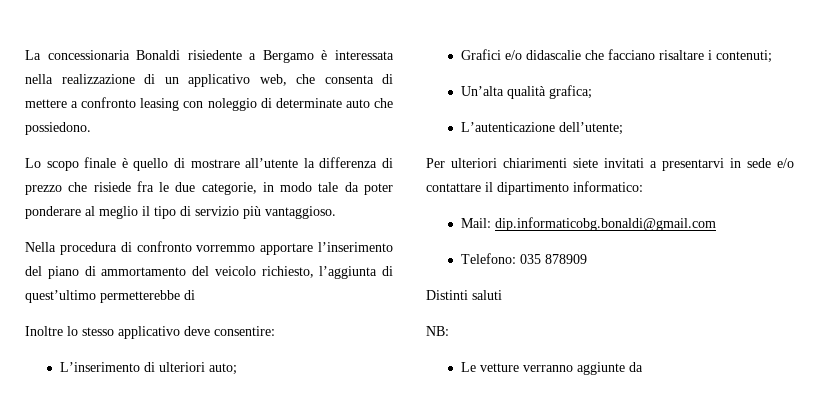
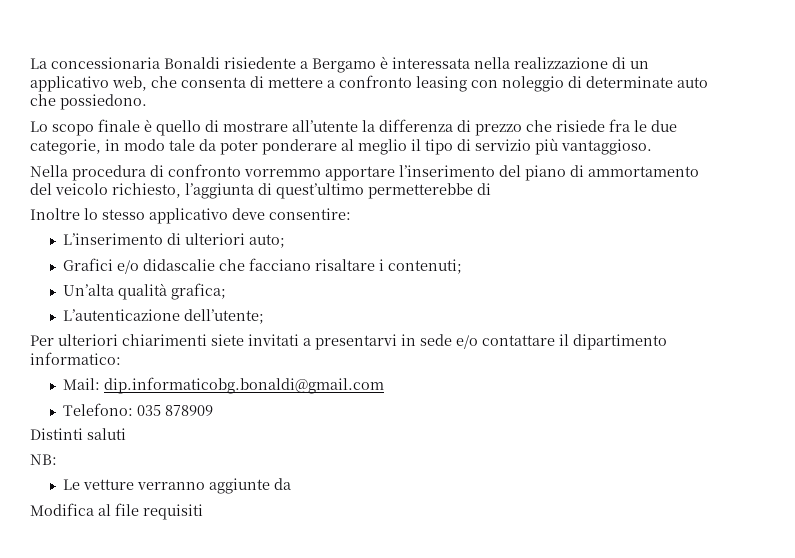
(643, 367) none -> [30,503,203,520] // Modifica al file requisiti

